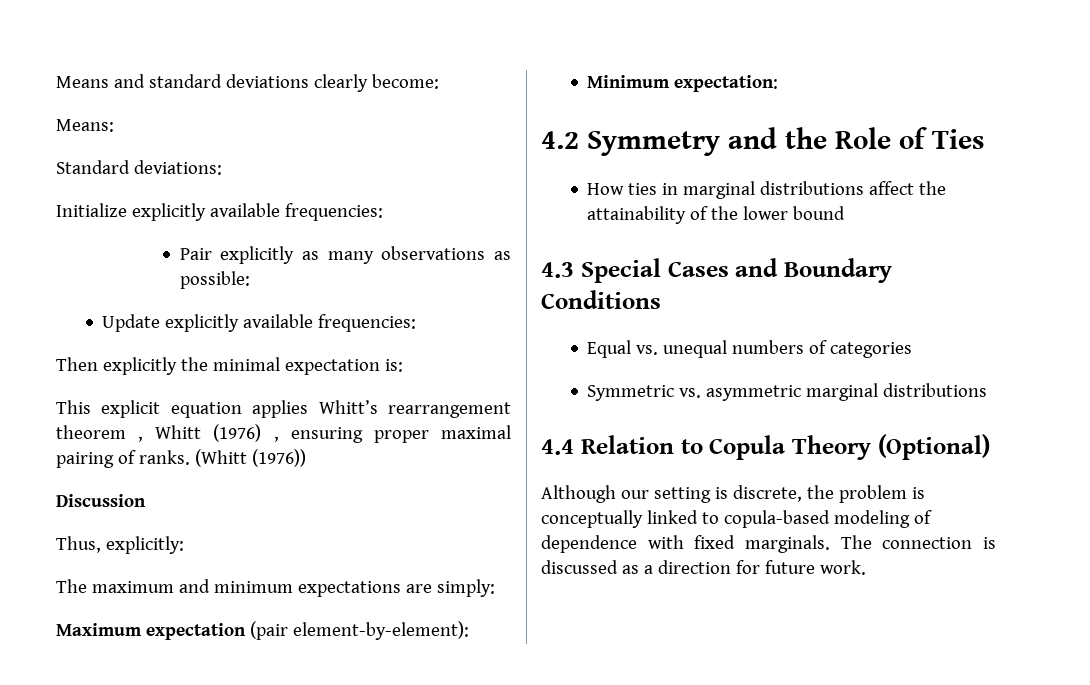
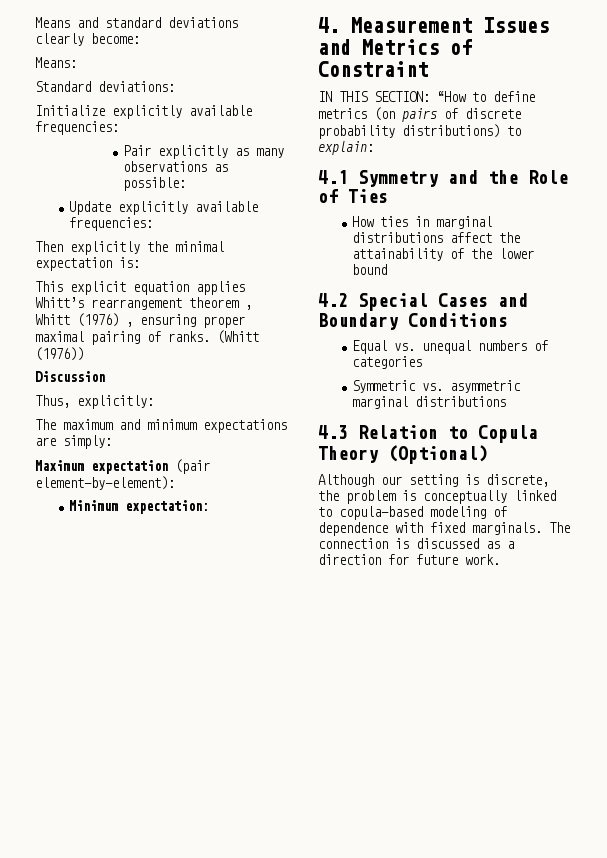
[541,131,579,149] 4.2 -> [318,17,549,33] [318,39,472,55] [318,61,428,77] [318,91,535,102] [318,107,521,122] [318,124,521,139] [318,141,374,155] [318,170,348,184] 4. Measurement Issues and Metrics of Constraint // IN THIS SECTION: “How to define metrics (on pairs of discrete probability distributions) to explain: // 4.1
[541,262,574,278] 4.3 -> [318,293,348,307] 4.2
[541,439,574,455] 4.4 -> [318,425,348,439] 4.3

